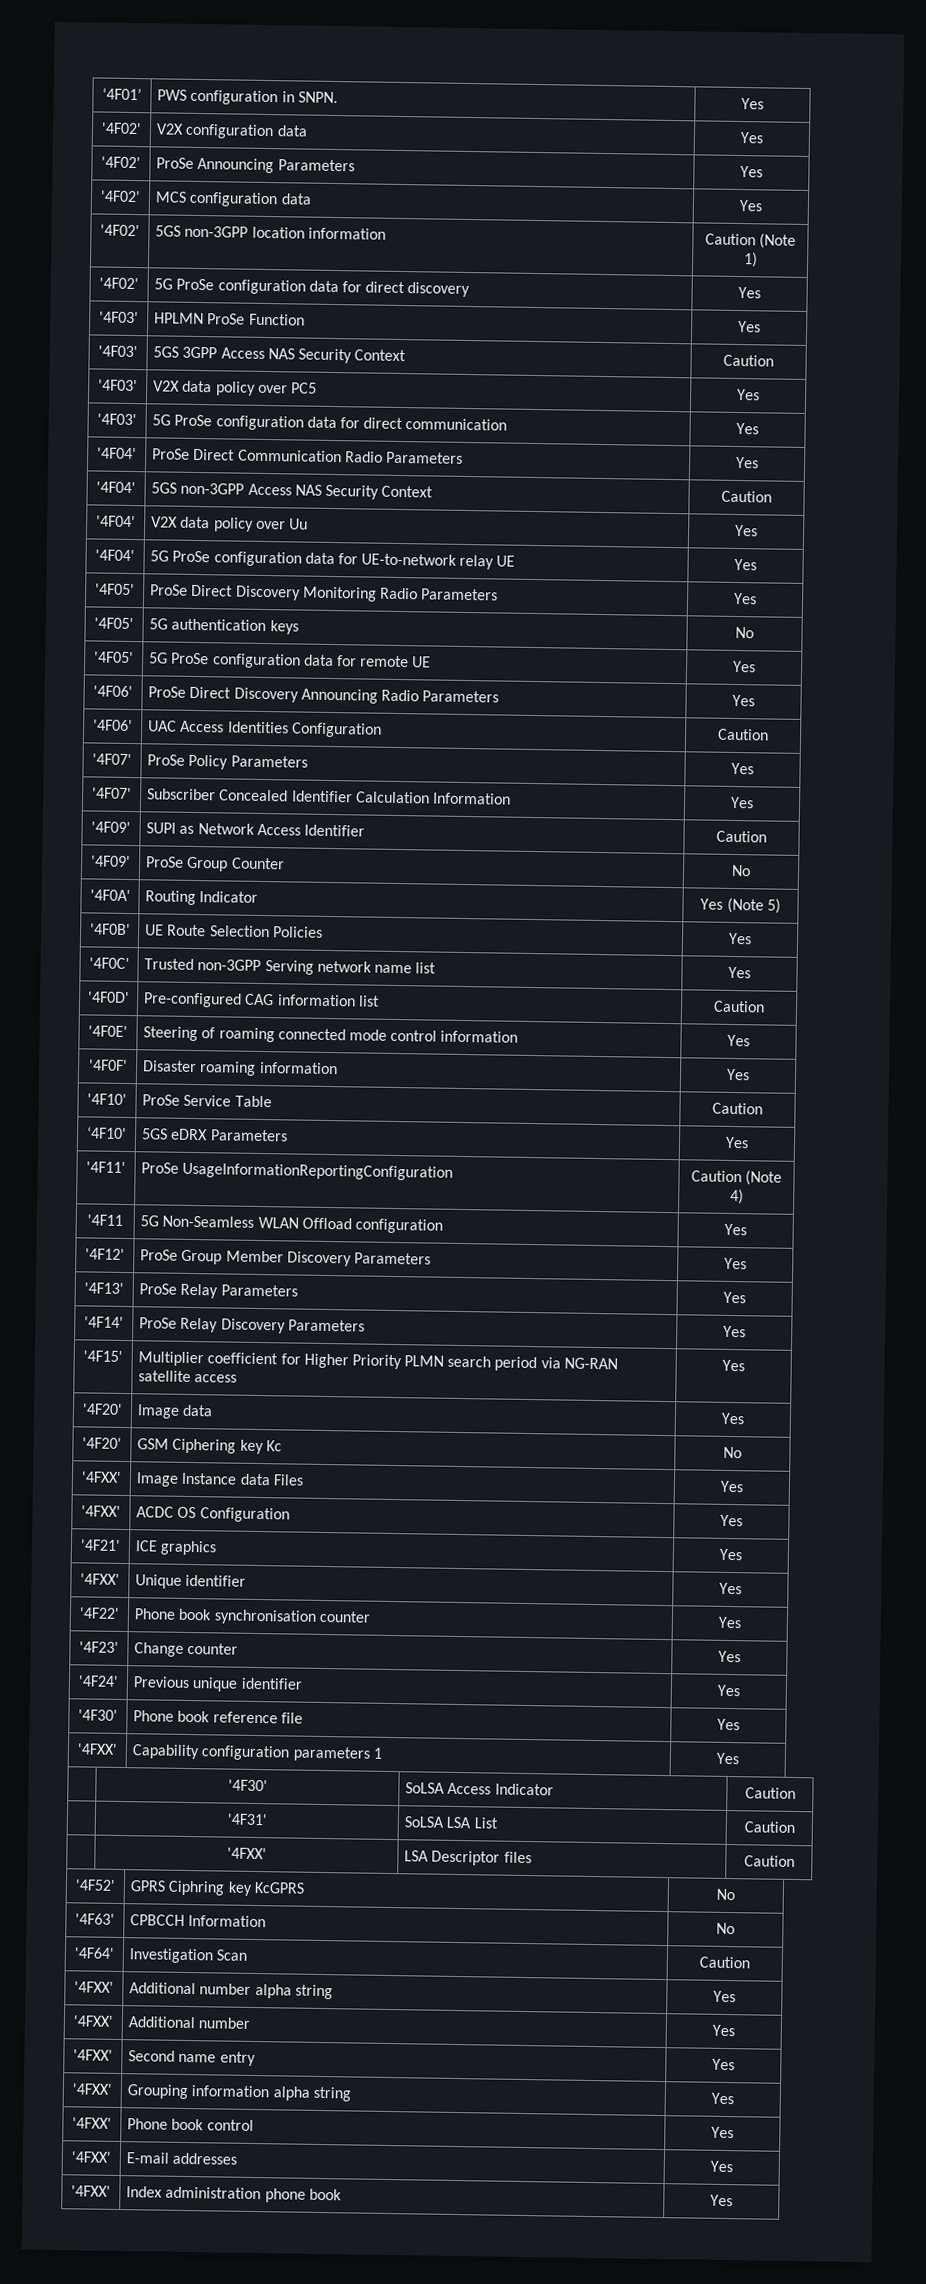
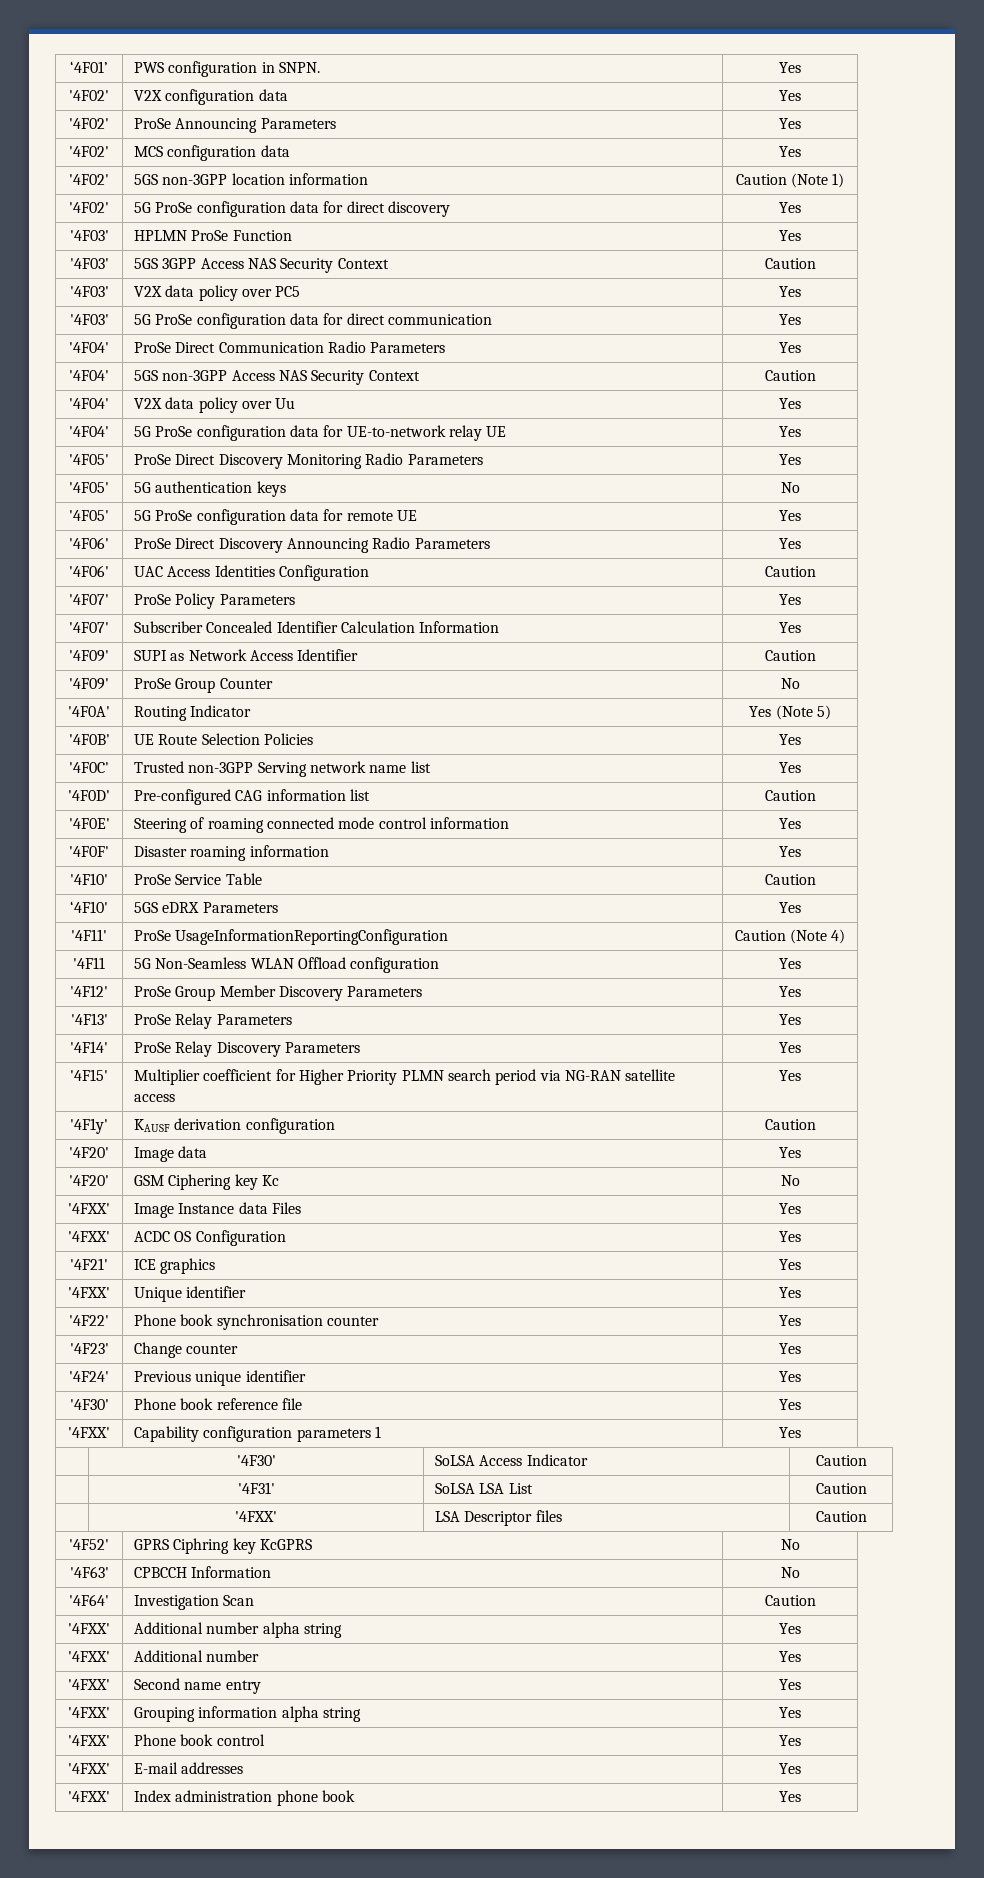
(745, 1365) none -> [70,1118,108,1134] [134,1118,335,1134] [764,1119,816,1130] // '4F1y' | KAUSF derivation configuration | Caution

